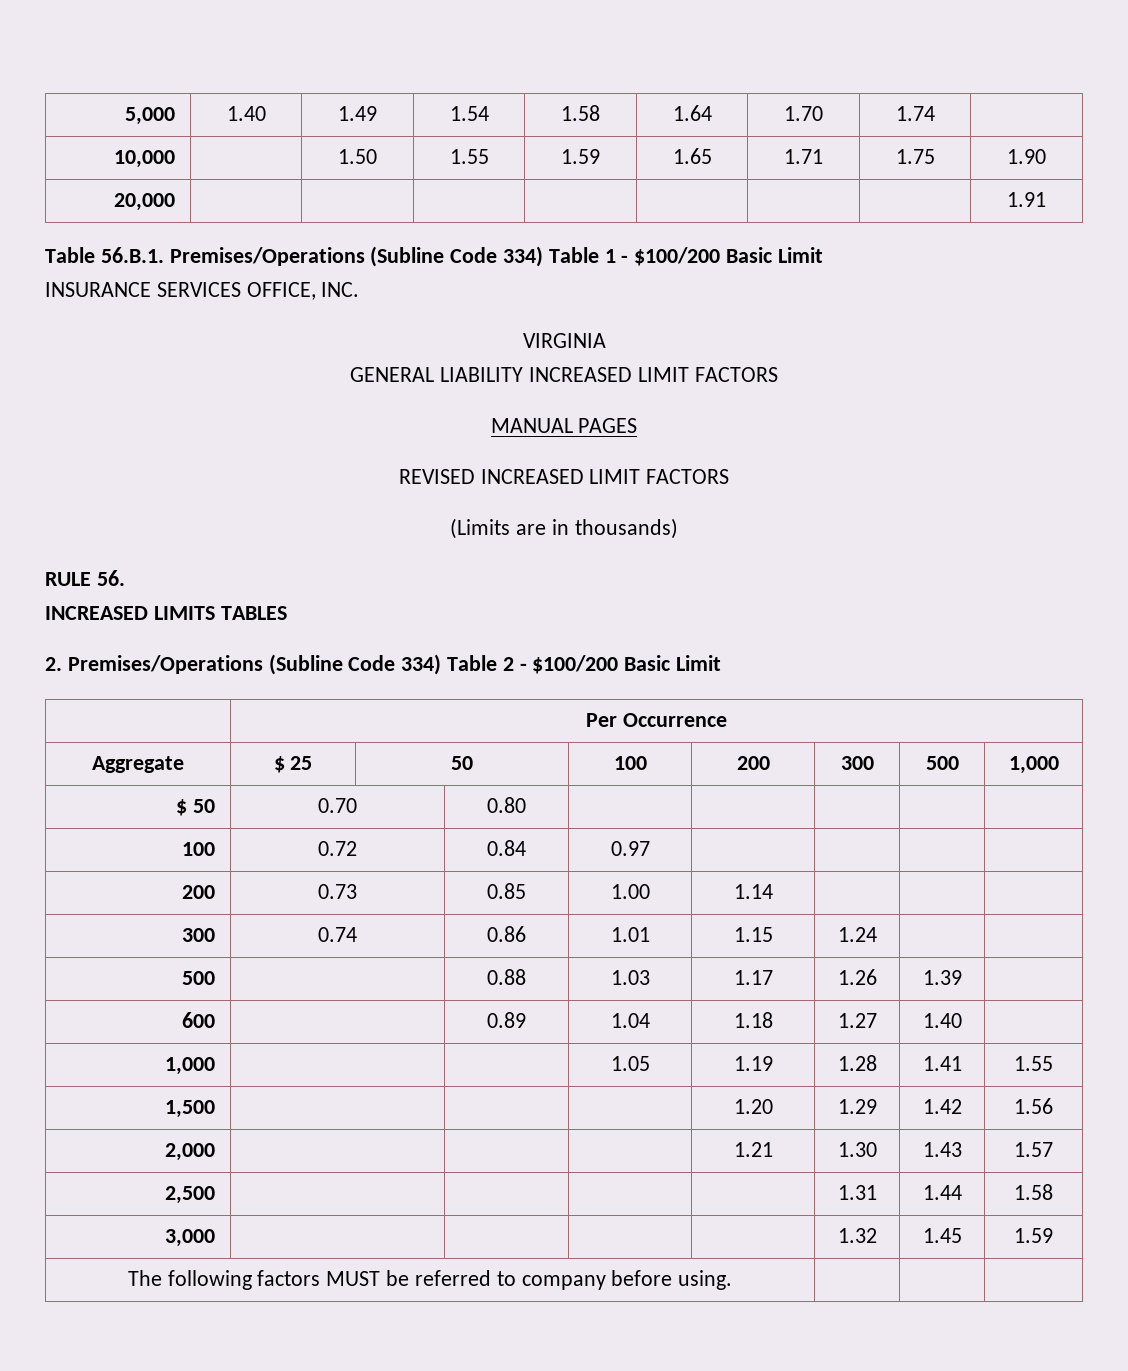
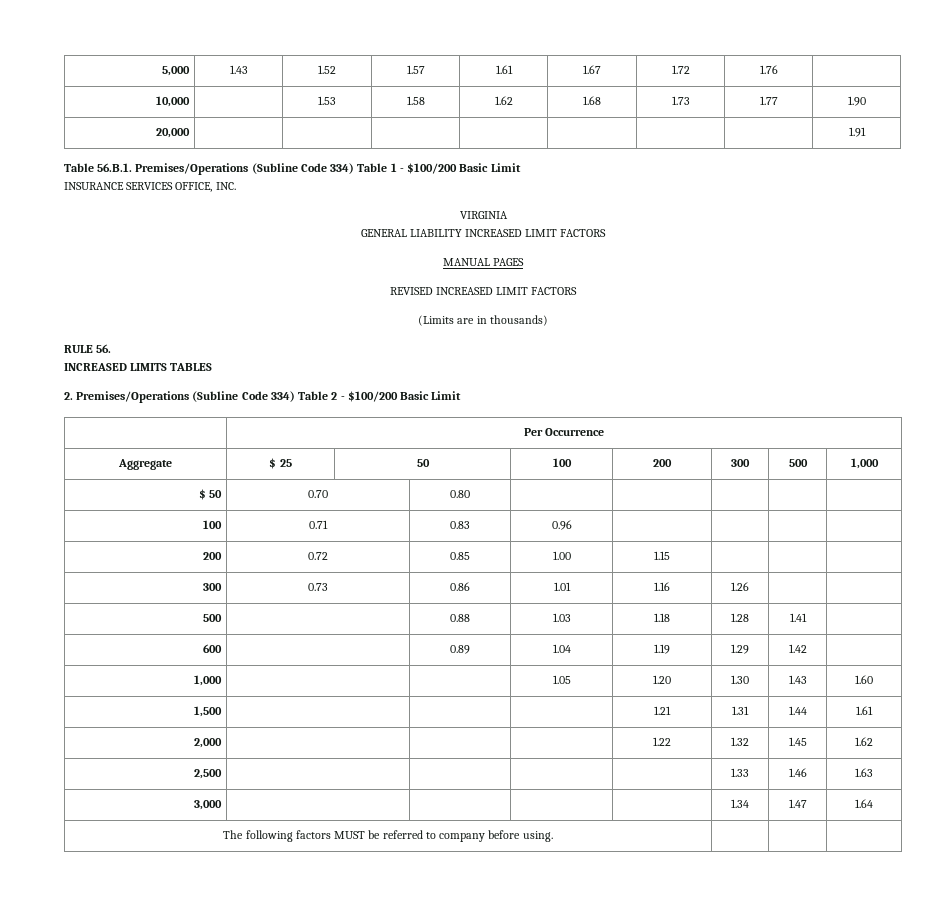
[226,106,266,121] [338,106,377,121] [449,106,489,121] [561,105,600,121] [672,105,712,121] [784,106,823,121] [895,106,935,121] [114,150,176,168] [338,149,377,164] [449,149,489,164] [561,149,600,164] [672,148,712,164] [784,149,823,164] [895,149,935,164] 1.40 | 1.49 | 1.54 | 1.58 | 1.64 | 1.70 | 1.74 | // 10,000 | | 1.50 | 1.55 | 1.59 | 1.65 | 1.71 | 1.75 -> [229,65,248,74] [318,65,336,74] [406,65,425,74] [495,65,513,74] [583,65,601,74] [671,65,690,74] [759,65,778,74] [155,96,190,107] [318,96,336,105] [406,96,425,105] [494,96,513,105] [583,96,601,105] [671,96,690,105] [759,96,778,105] 1.43 | 1.52 | 1.57 | 1.61 | 1.67 | 1.72 | 1.76 | // 10,000 | | 1.53 | 1.58 | 1.62 | 1.68 | 1.73 | 1.77
[318,841,357,856] [487,840,526,856] [610,841,650,856] [182,885,216,899] [318,884,357,899] 0.72 | 0.84 | 0.97 | | | | // 200 | 0.73 -> [309,520,328,529] [450,521,470,529] [551,520,572,530] [202,552,222,560] [308,552,328,560] 0.71 | 0.83 | 0.96 | | | | // 200 | 0.72
[733,884,773,899] [182,928,216,942] [318,927,357,942] 1.14 | | | // 300 | 0.74 -> [654,551,670,560] [202,583,222,591] [308,583,328,591] 1.15 | | | // 300 | 0.73
[733,927,773,942] [837,927,877,942] 1.15 | 1.24 -> [654,582,670,591] [731,582,749,591] 1.16 | 1.26
[733,970,773,985] [837,969,877,985] [922,970,962,985] 1.17 | 1.26 | 1.39 -> [654,613,670,622] [731,613,749,622] [789,613,807,622] 1.18 | 1.28 | 1.41
[733,1012,773,1028] [837,1013,877,1028] [922,1013,962,1028] 1.18 | 1.27 | 1.40 -> [654,644,670,654] [731,644,749,654] [788,644,807,653] 1.19 | 1.29 | 1.42
[733,1056,773,1071] [837,1055,877,1071] [922,1056,962,1071] [1014,1056,1053,1071] [165,1100,216,1118] [733,1099,773,1114] [837,1099,877,1114] [922,1099,962,1114] [1014,1098,1053,1114] [165,1143,216,1161] [733,1142,773,1157] [837,1142,877,1157] [922,1142,962,1157] [1014,1142,1053,1157] [165,1186,216,1204] [837,1185,877,1200] [922,1185,962,1200] [1014,1184,1053,1200] [165,1229,216,1247] [837,1228,877,1243] [922,1228,962,1243] [1014,1228,1053,1243] 1.19 | 1.28 | 1.41 | 1.55 // 1,500 | | | | 1.20 | 1.29 | 1.42 | 1.56 // 2,000 | | | | 1.21 | 1.30 | 1.43 | 1.57 // 2,500 | | | | | 1.31 | 1.44 | 1.58 // 3,000 | | | | | 1.32 | 1.45 | 1.59 -> [653,675,671,684] [731,675,749,684] [788,675,807,684] [855,675,873,684] [193,706,222,717] [654,706,671,715] [732,706,749,715] [788,706,807,715] [856,706,873,715] [193,738,222,748] [653,737,671,746] [731,737,749,746] [788,737,807,746] [855,737,873,746] [193,769,222,779] [731,768,749,777] [788,768,807,777] [855,768,873,777] [193,800,222,810] [731,799,749,808] [788,799,807,808] [855,799,873,808] 1.20 | 1.30 | 1.43 | 1.60 // 1,500 | | | | 1.21 | 1.31 | 1.44 | 1.61 // 2,000 | | | | 1.22 | 1.32 | 1.45 | 1.62 // 2,500 | | | | | 1.33 | 1.46 | 1.63 // 3,000 | | | | | 1.34 | 1.47 | 1.64

